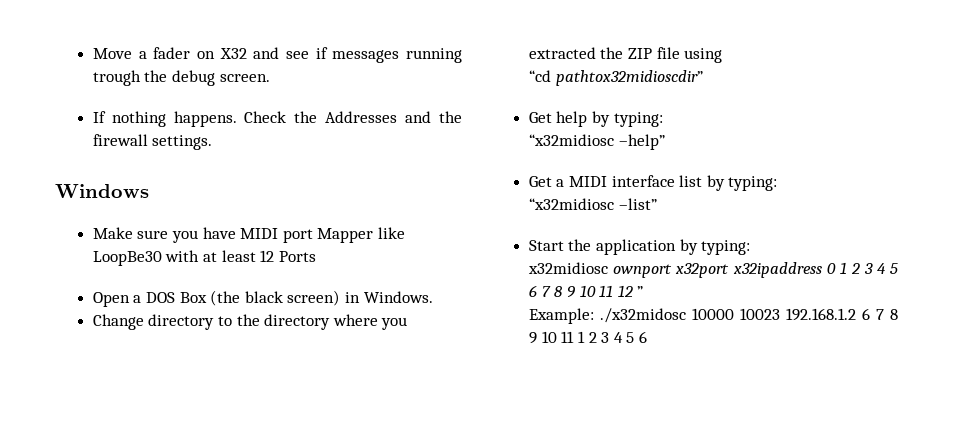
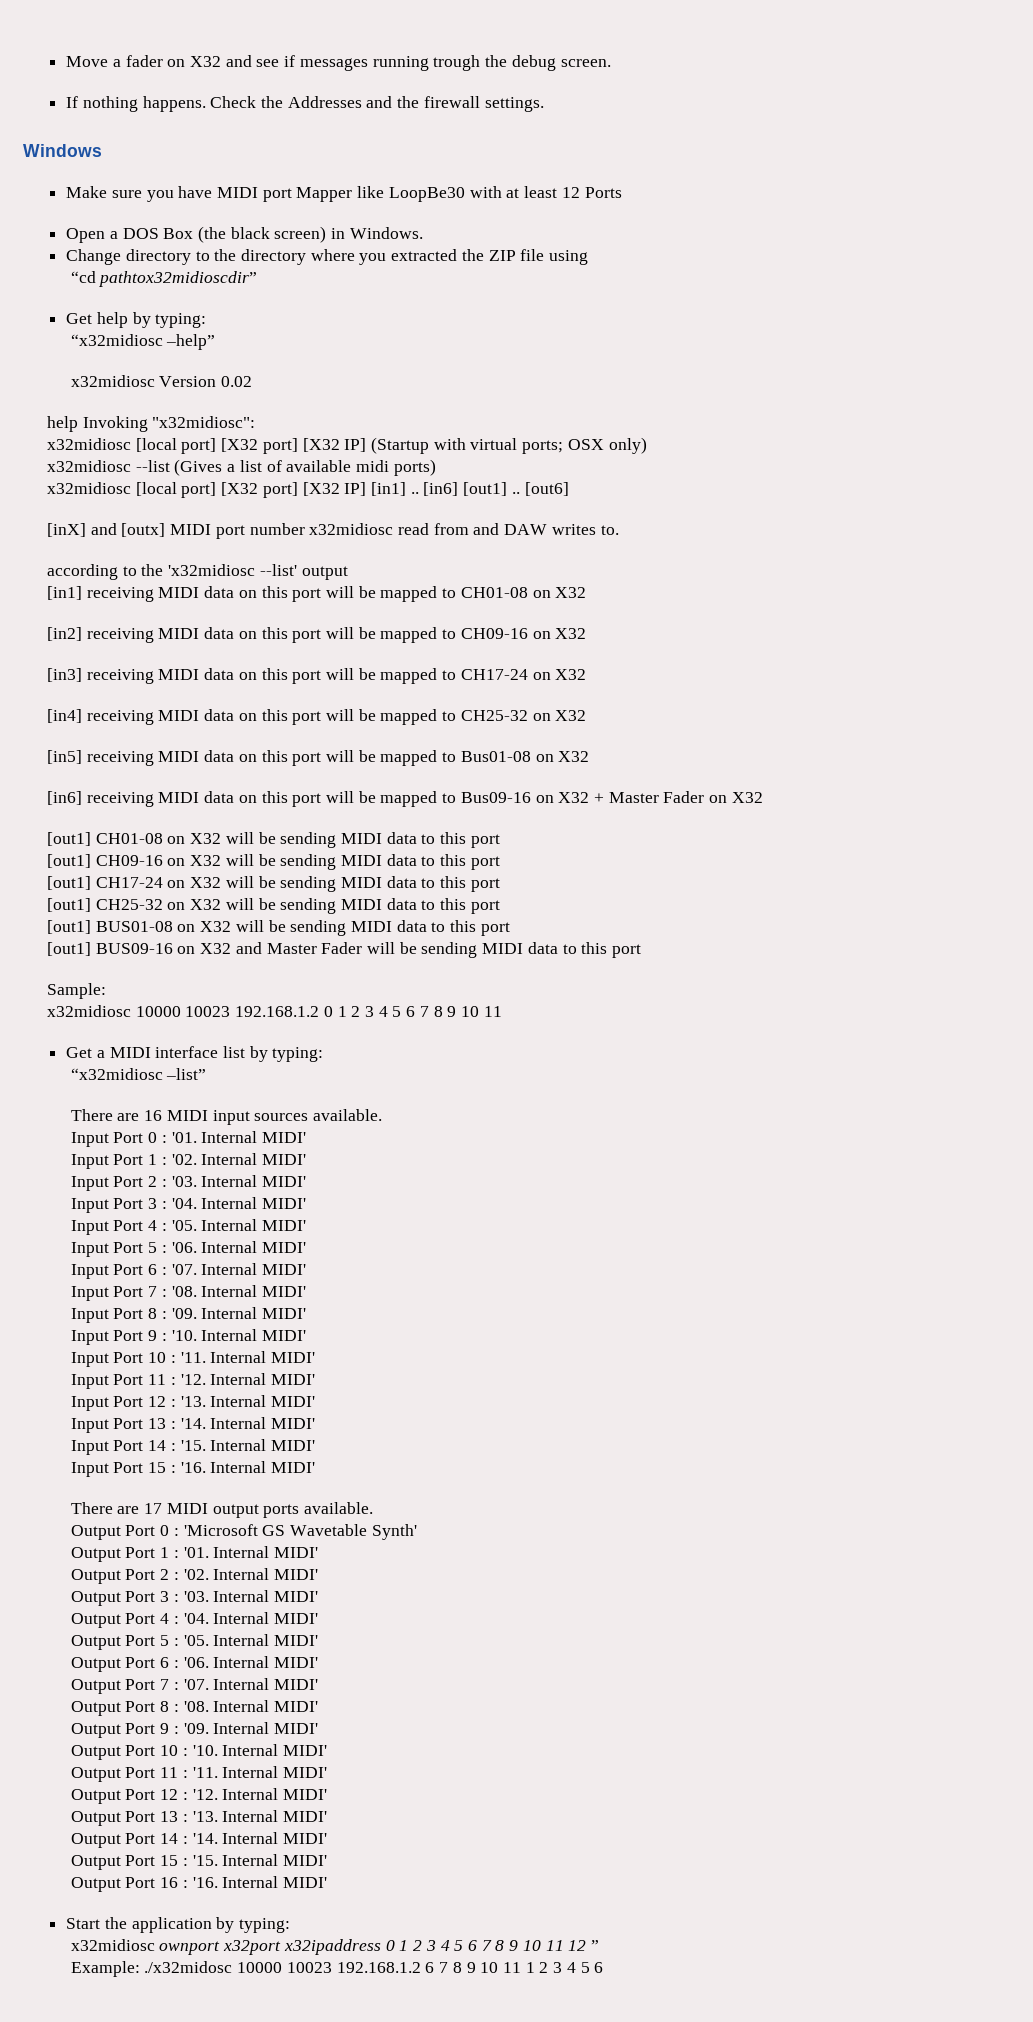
(665, 142) none -> [70,375,253,387] [46,416,256,432] [46,437,647,454] [46,459,436,476] [46,482,569,498] [46,523,619,539] [46,564,348,580] [46,586,587,602] [46,627,587,643] [46,668,587,684] [46,709,587,725] [46,750,590,766] [46,791,763,807] [46,832,500,848] [46,854,500,870] [46,876,500,892] [46,898,500,914] [46,920,510,936] [46,942,642,958] [46,983,106,999] [46,1005,502,1017] // x32midiosc Version 0.02 // help Invoking "x32midiosc": // x32midiosc [local port] [X32 port] [X32 IP] (Startup with virtual ports; OSX only) // x32midiosc --list (Gives a list of available midi ports) // x32midiosc [local port] [X32 port] [X32 IP] [in1] .. [in6] [out1] .. [out6] // [inX] and [outx] MIDI port number x32midiosc read from and DAW writes to. // according to the 'x32midiosc --list' output // [in1] receiving MIDI data on this port will be mapped to CH01-08 on X32 // [in2] receiving MIDI data on this port will be mapped to CH09-16 on X32 // [in3] receiving MIDI data on this port will be mapped to CH17-24 on X32 // [in4] receiving MIDI data on this port will be mapped to CH25-32 on X32 // [in5] receiving MIDI data on this port will be mapped to Bus01-08 on X32 // [in6] receiving MIDI data on this port will be mapped to Bus09-16 on X32 + Master Fader on X32 // [out1] CH01-08 on X32 will be sending MIDI data to this port // [out1] CH09-16 on X32 will be sending MIDI data to this port // [out1] CH17-24 on X32 will be sending MIDI data to this port // [out1] CH25-32 on X32 will be sending MIDI data to this port // [out1] BUS01-08 on X32 will be sending MIDI data to this port // [out1] BUS09-16 on X32 and Master Fader will be sending MIDI data to this port // Sample: // x32midiosc 10000 10023 192.168.1.2 0 1 2 3 4 5 6 7 8 9 10 11
(657, 204) none -> [70,1109,383,1125] [70,1131,307,1147] [70,1153,307,1169] [70,1175,307,1191] [70,1197,307,1213] [70,1219,307,1235] [70,1241,307,1257] [70,1263,307,1279] [70,1285,307,1301] [70,1307,307,1323] [70,1329,307,1345] [70,1351,316,1367] [70,1373,316,1389] [70,1395,316,1411] [70,1417,316,1433] [70,1439,316,1455] [70,1461,316,1477] [70,1502,374,1518] [70,1524,417,1540] [70,1546,319,1562] [70,1568,319,1584] [70,1590,319,1606] [70,1612,319,1628] [70,1634,319,1650] [70,1656,319,1672] [70,1678,319,1694] [70,1700,319,1716] [70,1722,319,1738] [70,1744,328,1760] [70,1766,328,1782] [70,1788,328,1804] [70,1810,328,1826] [70,1832,328,1848] [70,1854,328,1870] [70,1876,328,1892] // There are 16 MIDI input sources available. // Input Port 0 : '01. Internal MIDI' // Input Port 1 : '02. Internal MIDI' // Input Port 2 : '03. Internal MIDI' // Input Port 3 : '04. Internal MIDI' // Input Port 4 : '05. Internal MIDI' // Input Port 5 : '06. Internal MIDI' // Input Port 6 : '07. Internal MIDI' // Input Port 7 : '08. Internal MIDI' // Input Port 8 : '09. Internal MIDI' // Input Port 9 : '10. Internal MIDI' // Input Port 10 : '11. Internal MIDI' // Input Port 11 : '12. Internal MIDI' // Input Port 12 : '13. Internal MIDI' // Input Port 13 : '14. Internal MIDI' // Input Port 14 : '15. Internal MIDI' // Input Port 15 : '16. Internal MIDI' // There are 17 MIDI output ports available. // Output Port 0 : 'Microsoft GS Wavetable Synth' // Output Port 1 : '01. Internal MIDI' // Output Port 2 : '02. Internal MIDI' // Output Port 3 : '03. Internal MIDI' // Output Port 4 : '04. Internal MIDI' // Output Port 5 : '05. Internal MIDI' // Output Port 6 : '06. Internal MIDI' // Output Port 7 : '07. Internal MIDI' // Output Port 8 : '08. Internal MIDI' // Output Port 9 : '09. Internal MIDI' // Output Port 10 : '10. Internal MIDI' // Output Port 11 : '11. Internal MIDI' // Output Port 12 : '12. Internal MIDI' // Output Port 13 : '13. Internal MIDI' // Output Port 14 : '14. Internal MIDI' // Output Port 15 : '15. Internal MIDI' // Output Port 16 : '16. Internal MIDI'

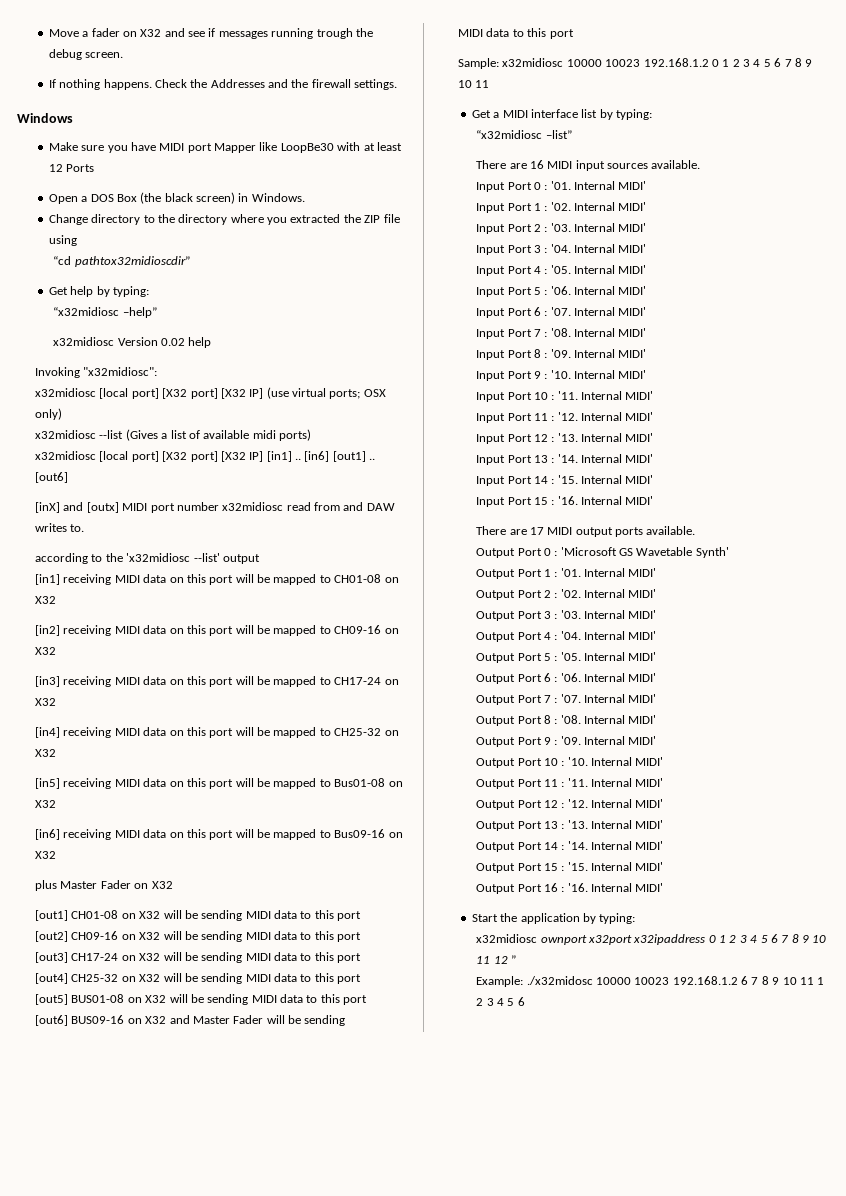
[46,416,78,432] // help -> [188,337,212,348] help //
[370,437,466,454] (Startup with -> [266,387,289,399] (use
[594,793,605,803] + -> [35,880,58,891] // plus
[46,854,91,868] [out1] -> [35,931,69,942] [out2]
[46,876,91,890] [out1] -> [35,952,69,963] [out3]
[46,898,91,912] [out1] -> [35,973,69,984] [out4]
[46,920,91,934] [out1] -> [35,994,69,1005] [out5]
[46,942,91,956] [out1] -> [35,1015,69,1026] [out6]
(478, 950) none -> (346, 1020) //
(106, 991) // -> (500, 63) none

